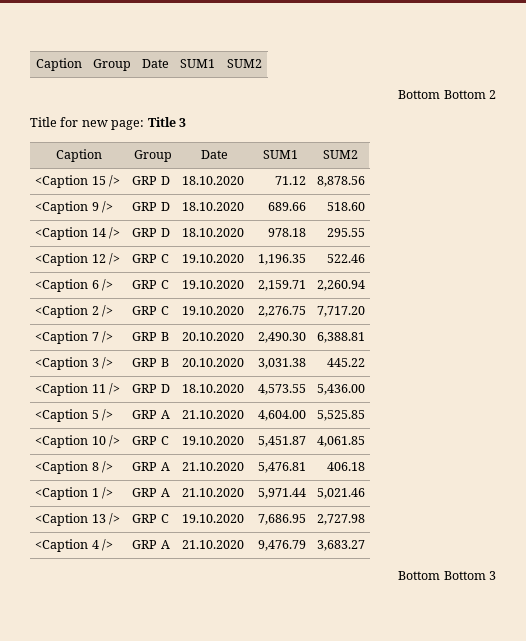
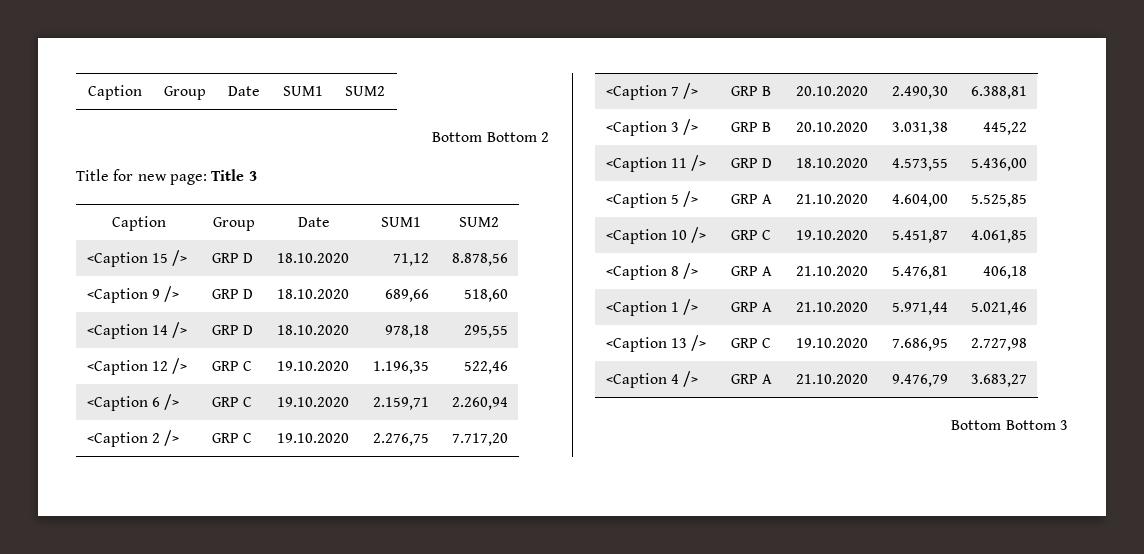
[274,176,306,185] [316,176,365,187] 71.12 | 8,878.56 -> [393,253,430,266] [452,253,509,266] 71,12 | 8.878,56
[267,202,306,211] [326,202,365,211] 689.66 | 518.60 -> [385,289,430,302] [464,289,509,302] 689,66 | 518,60
[267,228,306,237] [326,228,365,237] 978.18 | 295.55 -> [385,325,430,338] [464,325,509,338] 978,18 | 295,55
[257,254,306,265] [326,254,365,263] 1,196.35 | 522.46 -> [373,361,430,374] [464,361,509,374] 1.196,35 | 522,46
[257,280,306,291] [316,280,365,291] 2,159.71 | 2,260.94 -> [373,397,430,410] [452,397,509,410] 2.159,71 | 2.260,94
[257,306,306,317] [316,306,365,317] 2,276.75 | 7,717.20 -> [373,433,430,446] [452,433,509,446] 2.276,75 | 7.717,20
[257,332,306,343] [316,332,365,343] 2,490.30 | 6,388.81 -> [892,86,949,99] [971,86,1028,99] 2.490,30 | 6.388,81
[257,358,306,369] [326,358,365,367] 3,031.38 | 445.22 -> [892,122,949,135] [983,122,1028,135] 3.031,38 | 445,22
[257,384,306,395] [316,384,365,395] 4,573.55 | 5,436.00 -> [892,158,949,171] [971,158,1028,171] 4.573,55 | 5.436,00
[257,410,306,421] [316,410,365,421] 4,604.00 | 5,525.85 -> [892,194,949,207] [971,194,1028,207] 4.604,00 | 5.525,85
[257,436,306,447] [316,436,365,447] 5,451.87 | 4,061.85 -> [892,230,949,243] [971,230,1028,243] 5.451,87 | 4.061,85
[257,462,306,473] [326,462,365,471] 5,476.81 | 406.18 -> [892,266,949,279] [983,266,1028,279] 5.476,81 | 406,18
[257,488,306,499] [316,488,365,499] 5,971.44 | 5,021.46 -> [892,302,949,315] [971,302,1028,315] 5.971,44 | 5.021,46
[257,514,306,525] [316,514,365,525] 7,686.95 | 2,727.98 -> [892,338,949,351] [971,338,1028,351] 7.686,95 | 2.727,98
[257,540,306,551] [316,540,365,551] 9,476.79 | 3,683.27 -> [892,374,949,387] [971,374,1028,387] 9.476,79 | 3.683,27

